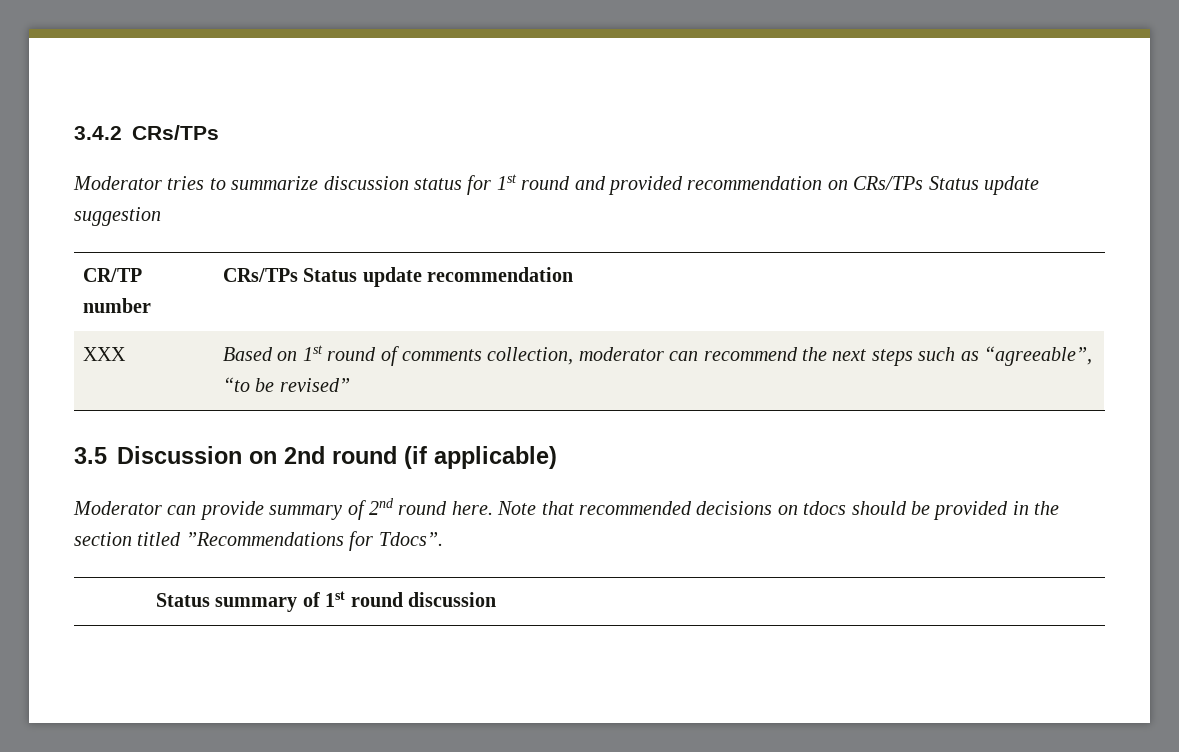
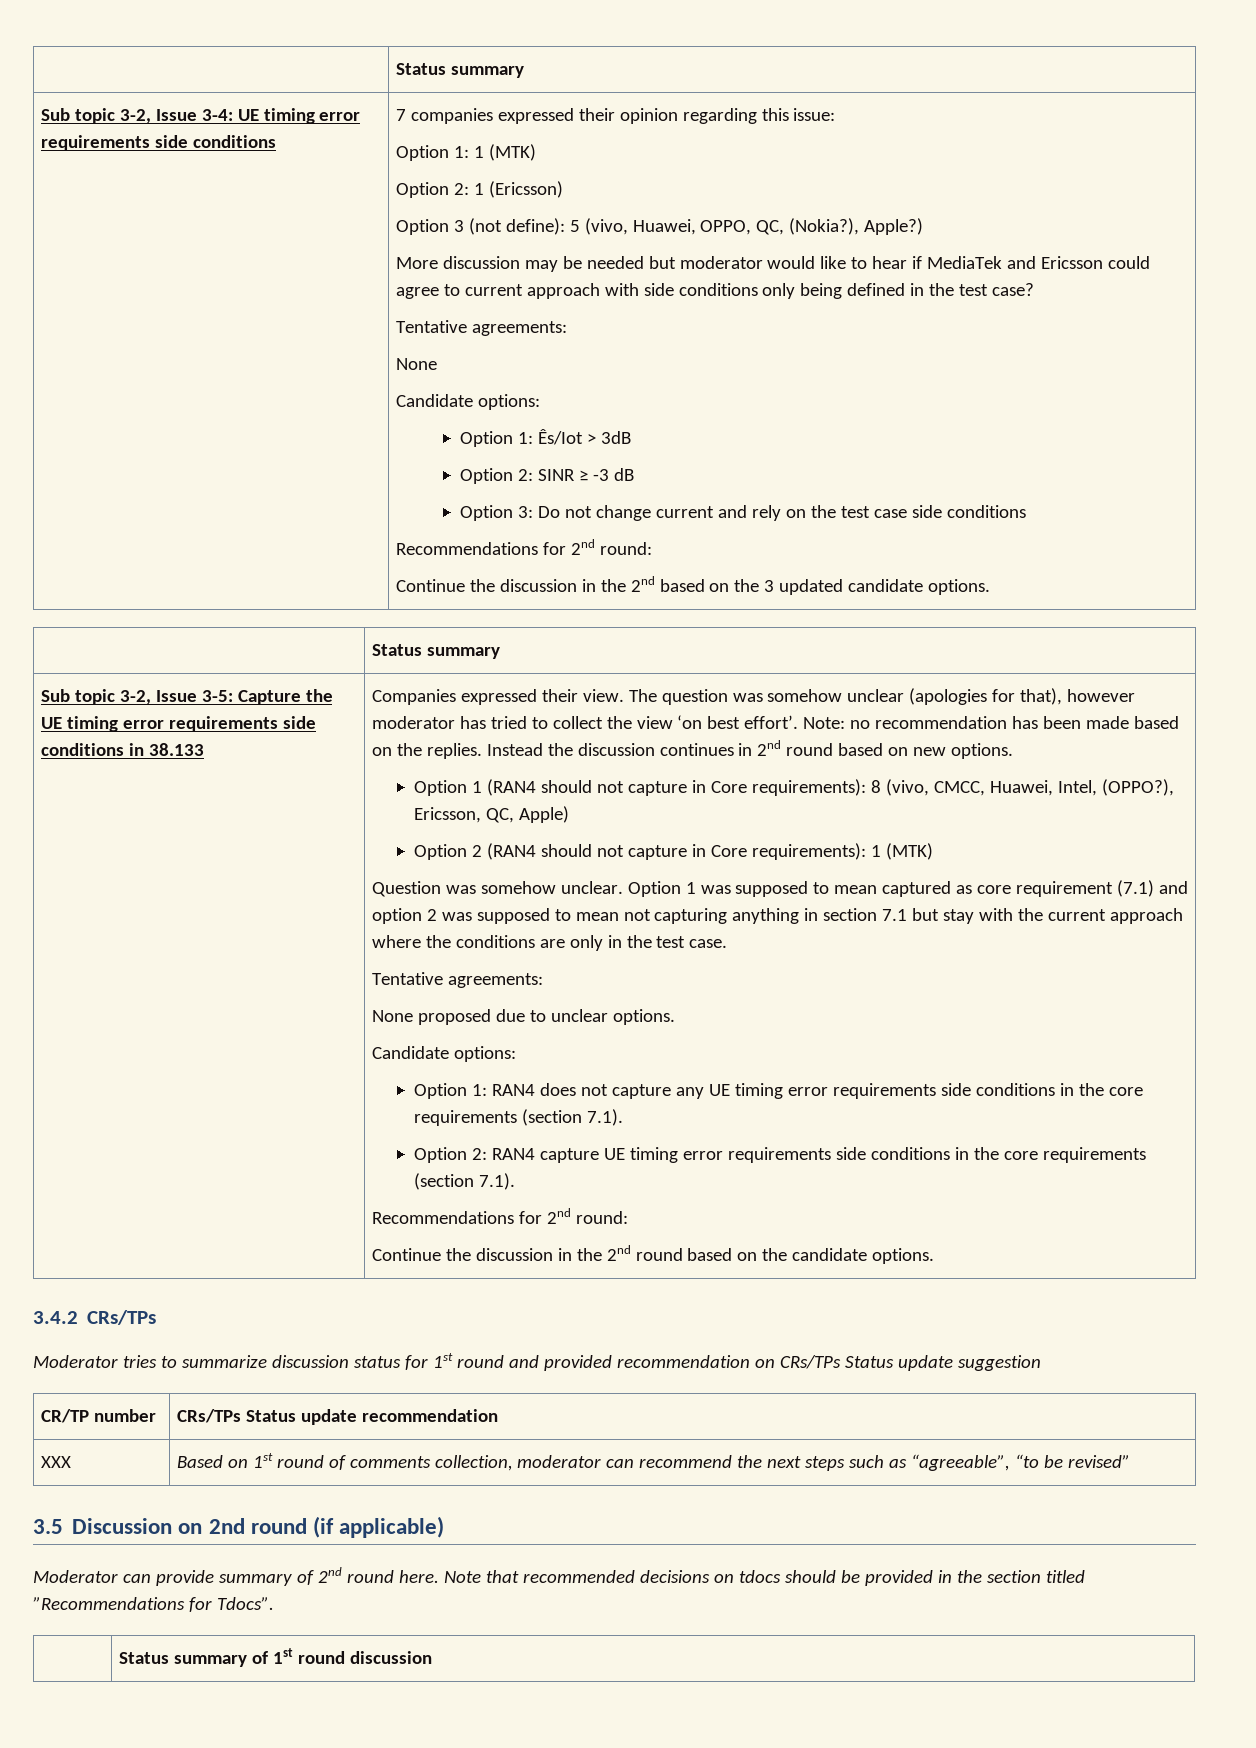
(74, 133) none -> [395,63,524,78] [40,108,361,124] [40,135,276,151] [395,108,836,124] [395,144,536,161] [395,181,563,198] [395,218,924,235] [395,256,1151,272] [395,283,1035,299] [395,320,567,336] [395,358,437,370] [395,394,540,410] [460,429,632,447] [460,468,635,484] [460,505,1027,521] [395,539,652,555] [395,576,991,595] [371,644,500,659] [40,689,333,705] [40,716,316,732] [40,743,204,756] [371,688,1136,705] [371,715,1180,729] [371,740,1014,759] [413,779,1174,796] [413,806,569,823] [413,843,933,860] [371,880,1189,897] [371,908,1184,924] [371,935,728,951] [371,972,543,988] [371,1009,675,1025] [371,1046,516,1062] [413,1083,1143,1099] [413,1109,623,1126] [413,1147,1146,1163] [413,1173,515,1190] [371,1208,628,1224] [371,1245,935,1264] | Status summary // Sub topic 3-2, Issue 3-4: UE timing error requirements side conditions | 7 companies expressed their opinion regarding this issue: // Option 1: 1 (MTK) // Option 2: 1 (Ericsson) // Option 3 (not define): 5 (vivo, Huawei, OPPO, QC, (Nokia?), Apple?) // More discussion may be needed but moderator would like to hear if MediaTek and Ericsson could agree to current approach with side conditions only being defined in the test case? // Tentative agreements: // None // Candidate options: // Option 1: Ês/Iot > 3dB // Option 2: SINR ≥ -3 dB // Option 3: Do not change current and rely on the test case side conditions // Recommendations for 2nd round: // Continue the discussion in the 2nd based on the 3 updated candidate options. // | Status summary // Sub topic 3-2, Issue 3-5: Capture the UE timing error requirements side conditions in 38.133 | Companies expressed their view. The question was somehow unclear (apologies for that), however moderator has tried to collect the view ‘on best effort’. Note: no recommendation has been made based on the replies. Instead the discussion continues in 2nd round based on new options. // Option 1 (RAN4 should not capture in Core requirements): 8 (vivo, CMCC, Huawei, Intel, (OPPO?), Ericsson, QC, Apple) // Option 2 (RAN4 should not capture in Core requirements): 1 (MTK) // Question was somehow unclear. Option 1 was supposed to mean captured as core requirement (7.1) and option 2 was supposed to mean not capturing anything in section 7.1 but stay with the current approach where the conditions are only in the test case. // Tentative agreements: // None proposed due to unclear options. // Candidate options: // Option 1: RAN4 does not capture any UE timing error requirements side conditions in the core requirements (section 7.1). // Option 2: RAN4 capture UE timing error requirements side conditions in the core requirements (section 7.1). // Recommendations for 2nd round: // Continue the discussion in the 2nd round based on the candidate options. //

